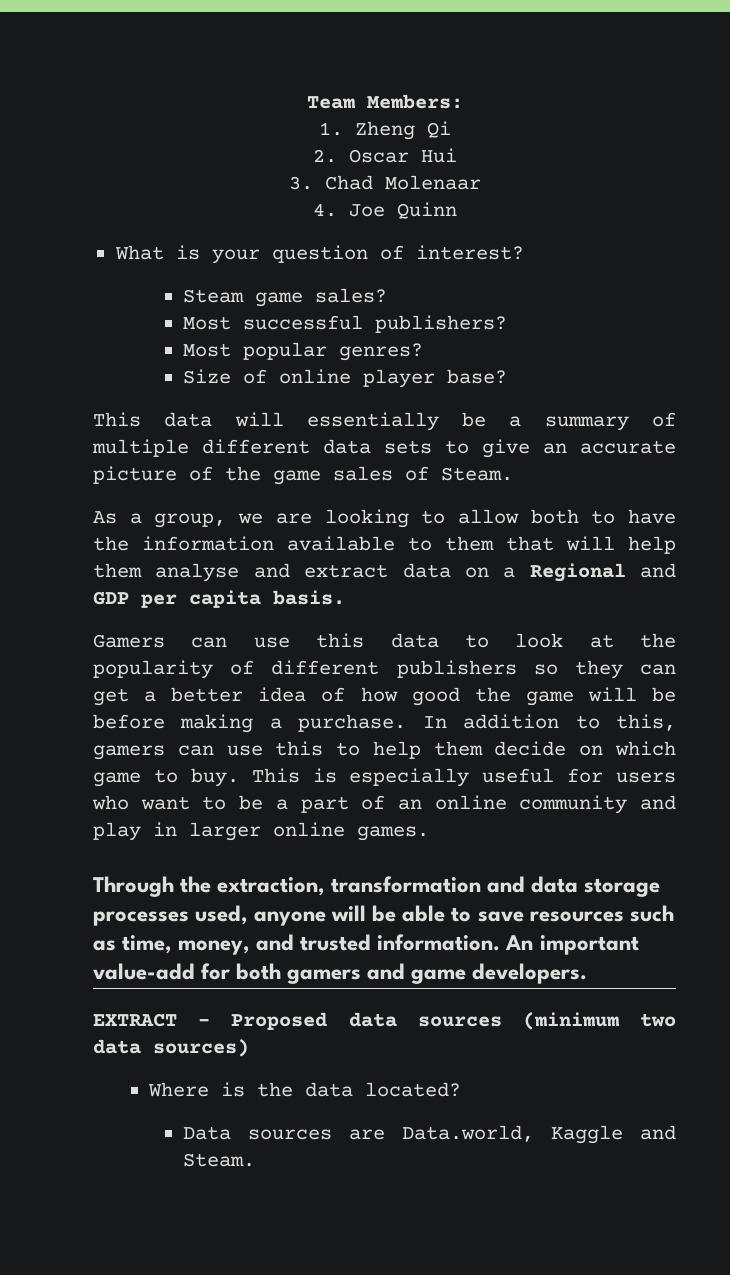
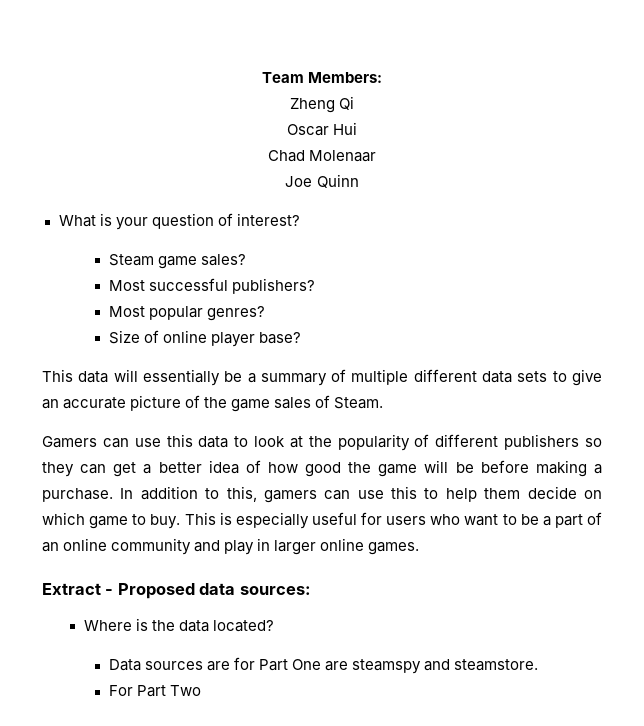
[318,122,343,136] 1. -> (383, 77) none
[312,149,337,163] 2. -> (355, 103) none
[288,176,313,190] 3. -> (358, 128) none
[312,203,337,217] 4. -> (377, 156) none
[93,509,676,528] [93,536,676,554] [93,563,676,582] [93,590,345,608] // As a group, we are looking to allow both to have the information available to them that will help them analyse and extract data on a Regional and GDP per capita basis. -> (384, 403) none
[93,876,661,897] [93,905,674,926] [93,934,639,955] [93,963,588,984] [93,1012,676,1030] [93,1039,249,1057] Through the extraction, transformation and data storage processes used, anyone will be able to save resources such as time, money, and trusted information. An important value-add for both gamers and game developers. // EXTRACT - Proposed data sources (minimum two data sources) -> [42,583,311,599] Extract - Proposed data sources:
[401,1125,676,1144] [182,1153,255,1167] Data.world, Kaggle and Steam. -> [234,657,539,674] [108,685,202,697] for Part One are steamspy and steamstore. // For Part Two

